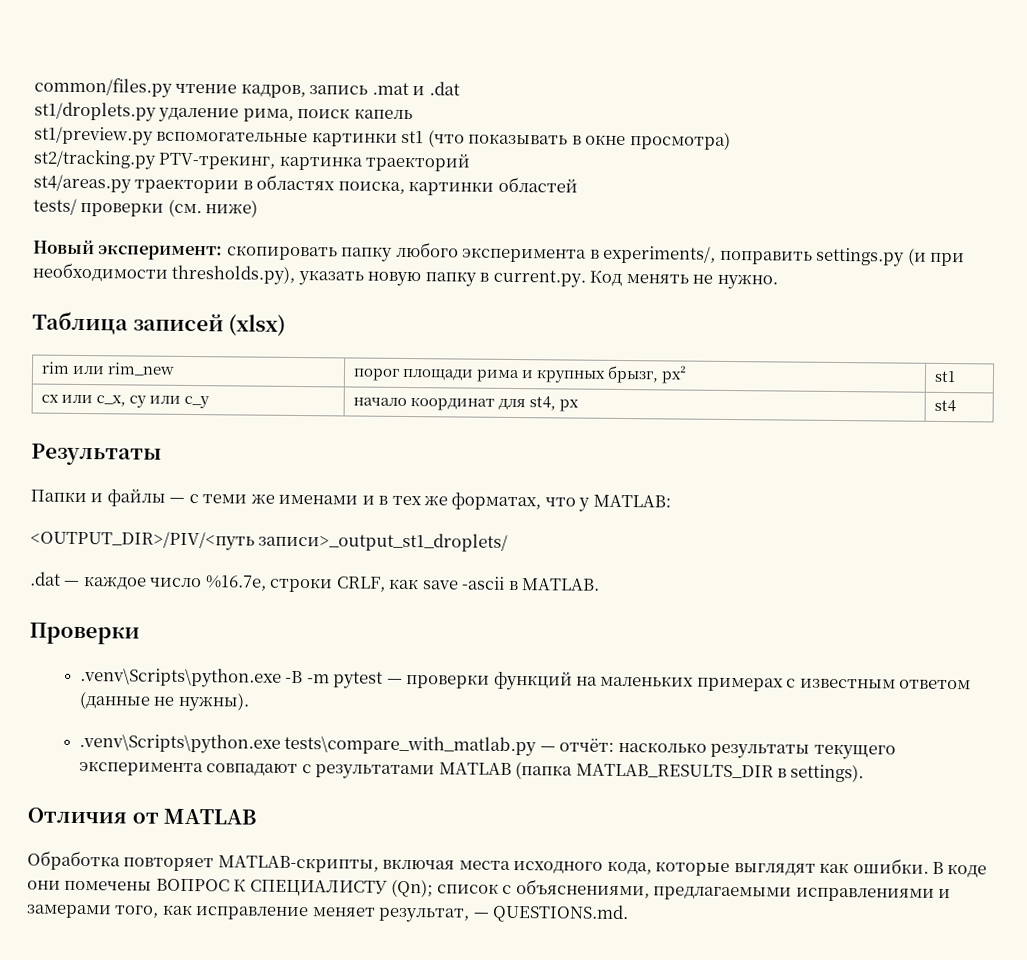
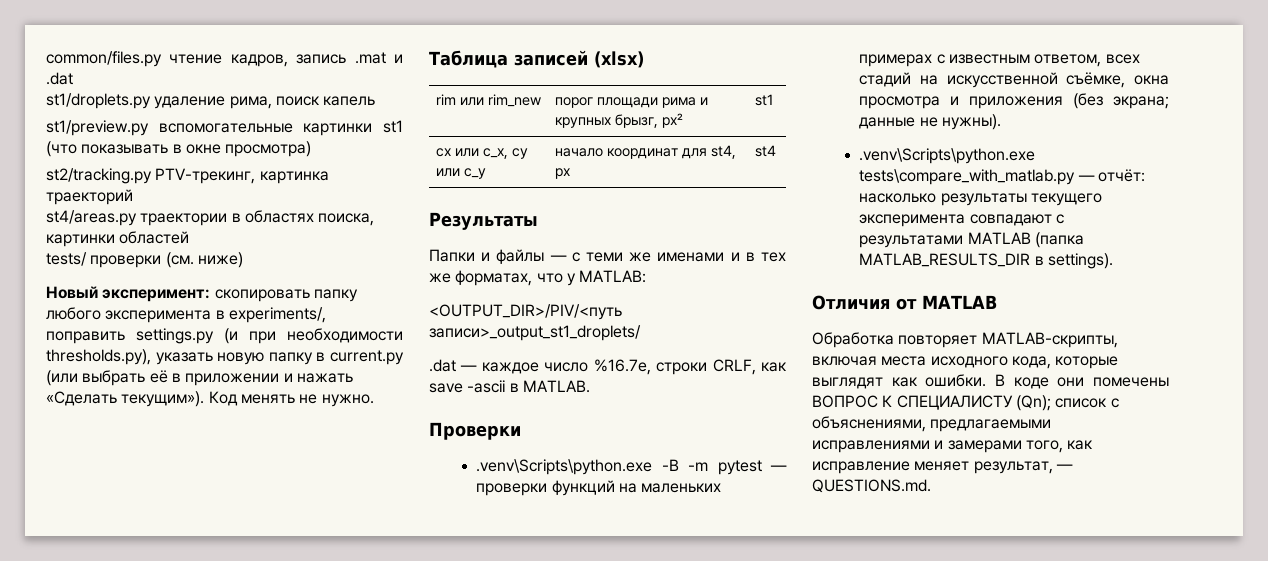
[492,269,586,288] current.py. -> [330,350,404,365] [46,370,353,386] [46,391,205,407] current.py (или выбрать её в приложении и нажать «Сделать текущим»).
[899,679,972,690] [78,690,151,710] ответом (данные -> [1034,54,1140,67] [859,72,1169,88] [859,93,1169,109] [859,117,916,129] ответом, всех стадий на искусственной съёмке, окна просмотра и приложения (без экрана; данные

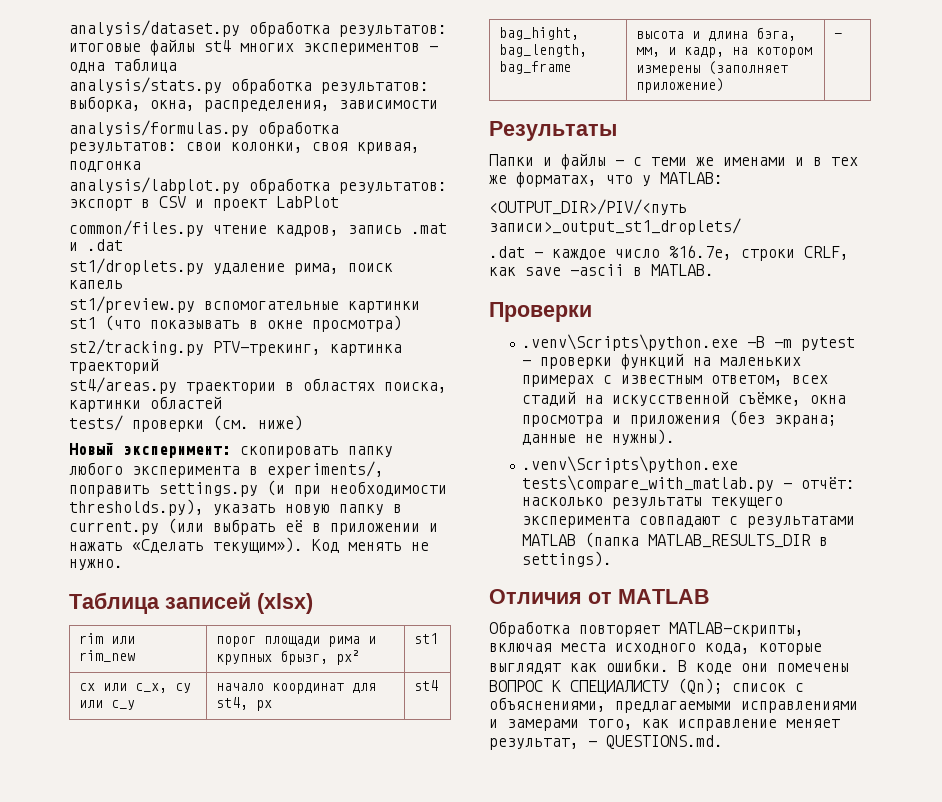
(46, 59) none -> [69,20,447,37] [69,39,438,56] [69,58,177,73] [69,77,429,94] [69,96,438,112] [69,120,339,137] [69,142,420,154] [69,161,141,172] [69,177,447,194] [69,196,339,211] analysis/dataset.py обработка результатов: итоговые файлы st4 многих экспериментов — одна таблица // analysis/stats.py обработка результатов: выборка, окна, распределения, зависимости // analysis/formulas.py обработка результатов: свои колонки, своя кривая, подгонка // analysis/labplot.py обработка результатов: экспорт в CSV и проект LabPlot //
(777, 151) none -> [499,27,580,40] [499,44,588,57] [499,61,572,74] [636,27,797,41] [636,47,813,58] [636,61,789,76] [636,78,725,93] [834,33,843,38] // bag_hight, bag_length, bag_frame | высота и длина бэга, мм, и кадр, на котором измерены (заполняет приложение) | —

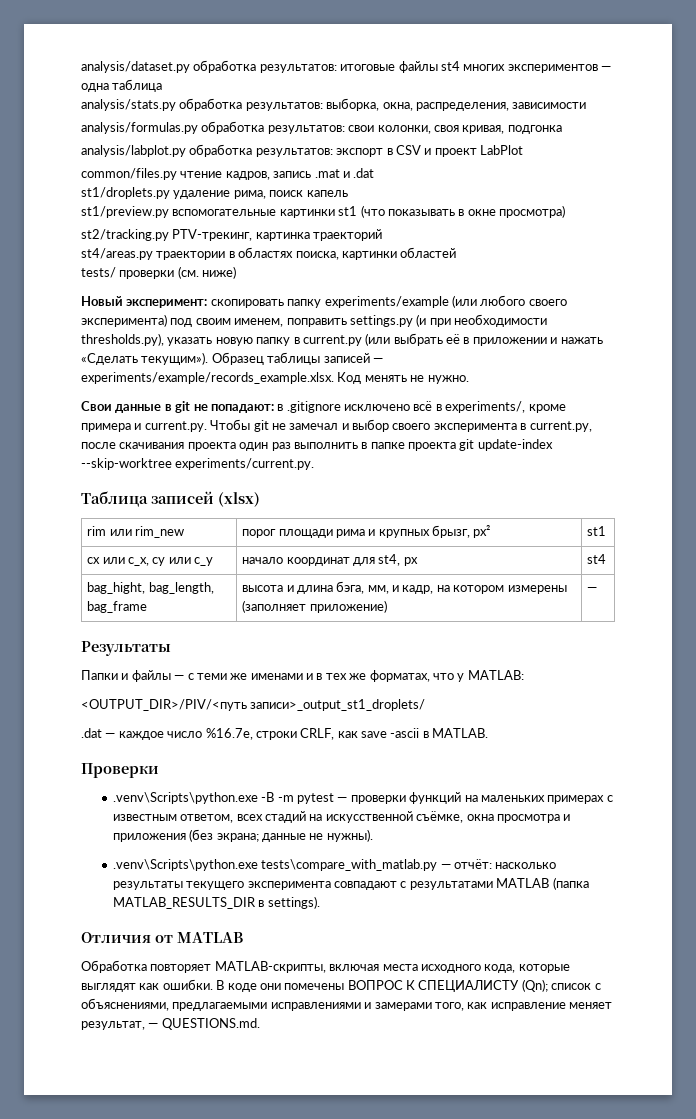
[69,461,384,478] любого эксперимента в experiments/, -> [324,295,567,308] [81,314,284,327] experiments/example (или любого своего эксперимента) под своим именем,
(303, 545) none -> [211,352,383,365] [81,372,334,384] Образец таблицы записей — experiments/example/records_example.xlsx.
(123, 565) none -> [81,401,566,413] [81,419,592,432] [81,439,553,451] [81,458,315,470] // Свои данные в git не попадают: в .gitignore исключено всё в experiments/, кроме примера и current.py. Чтобы git не замечал и выбор своего эксперимента в current.py, после скачивания проекта один раз выполнить в папке проекта git update-index --skip-worktree experiments/current.py.

